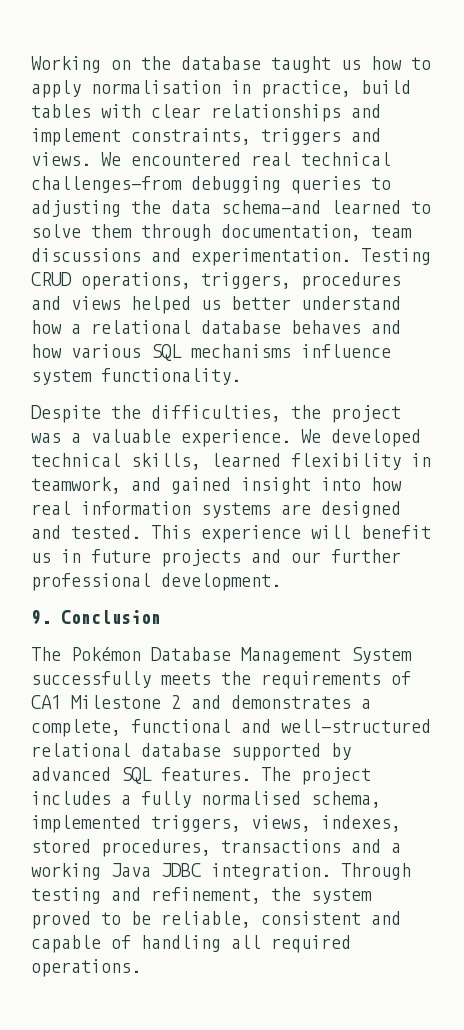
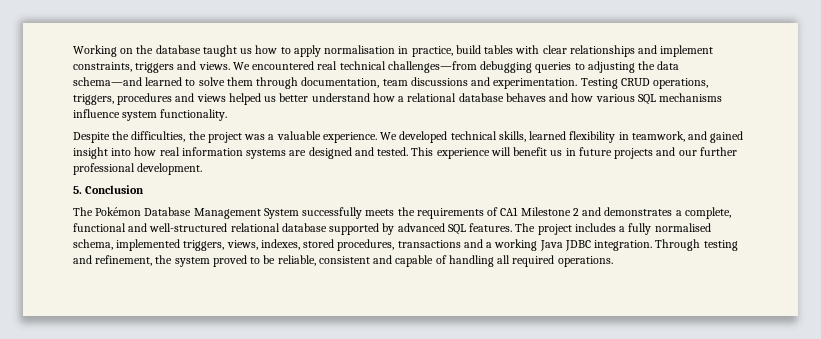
[31,610,51,625] 9. -> [73,186,82,194] 5.

